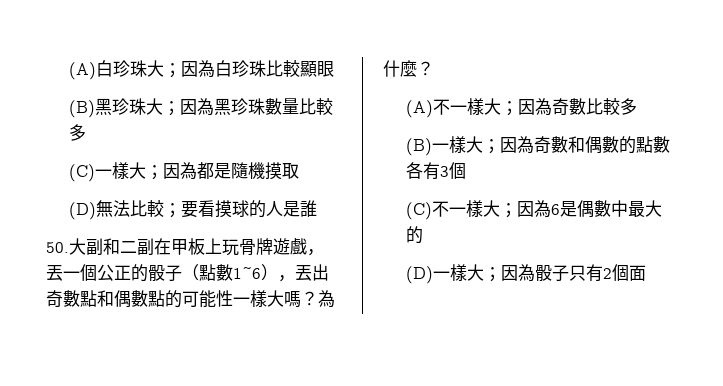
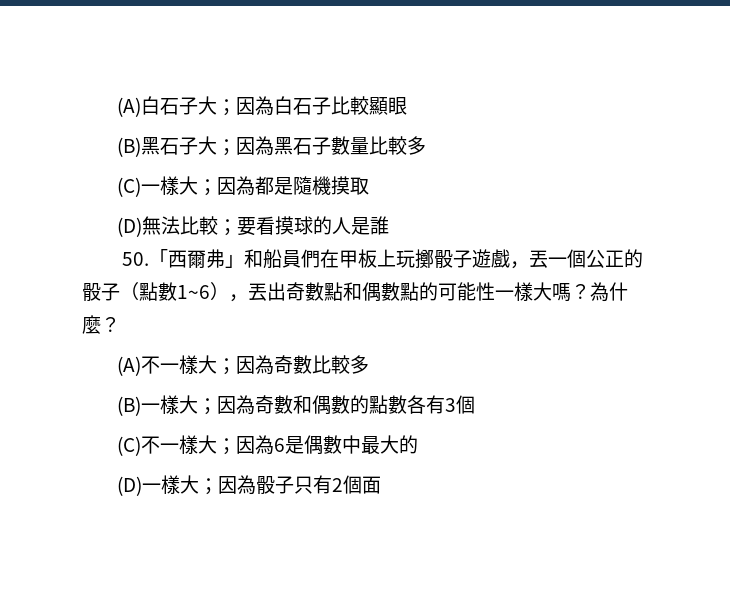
[112,60,147,77] 珍珠 -> [160,97,199,115] 石子
[231,60,266,77] 珍珠 -> [293,97,332,115] 石子
[111,98,146,115] 珍珠 -> [160,137,199,155] 石子
[230,98,265,115] 珍珠 -> [293,137,332,155] 石子
[69,238,154,256] 大副和二副 -> [148,249,320,269] 「西爾弗」和船員們
[239,238,273,255] 骨牌 -> [414,249,472,269] 擲骰子

